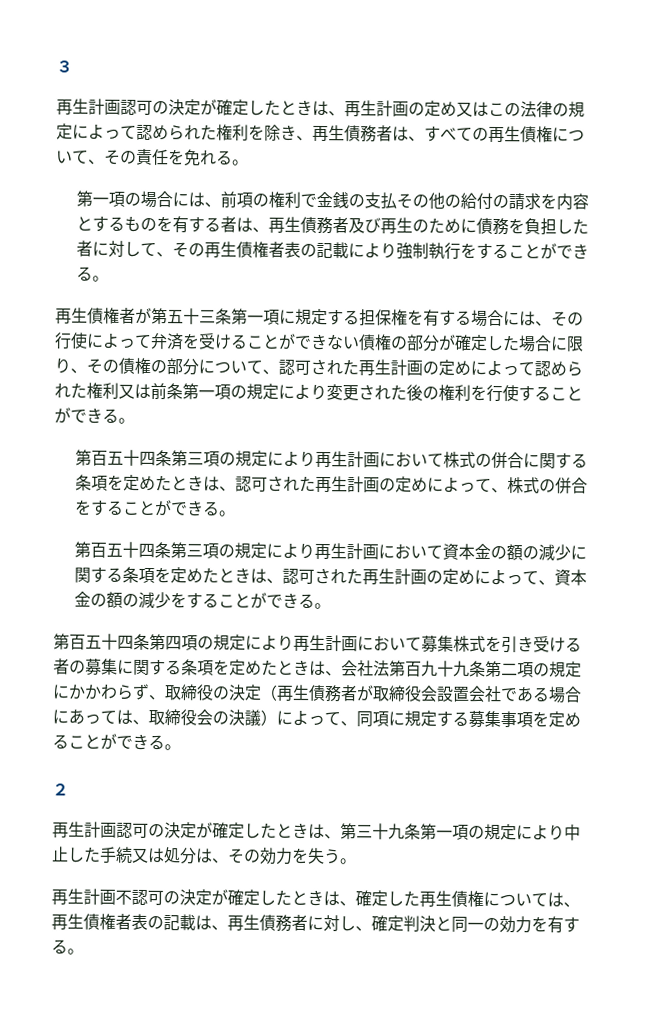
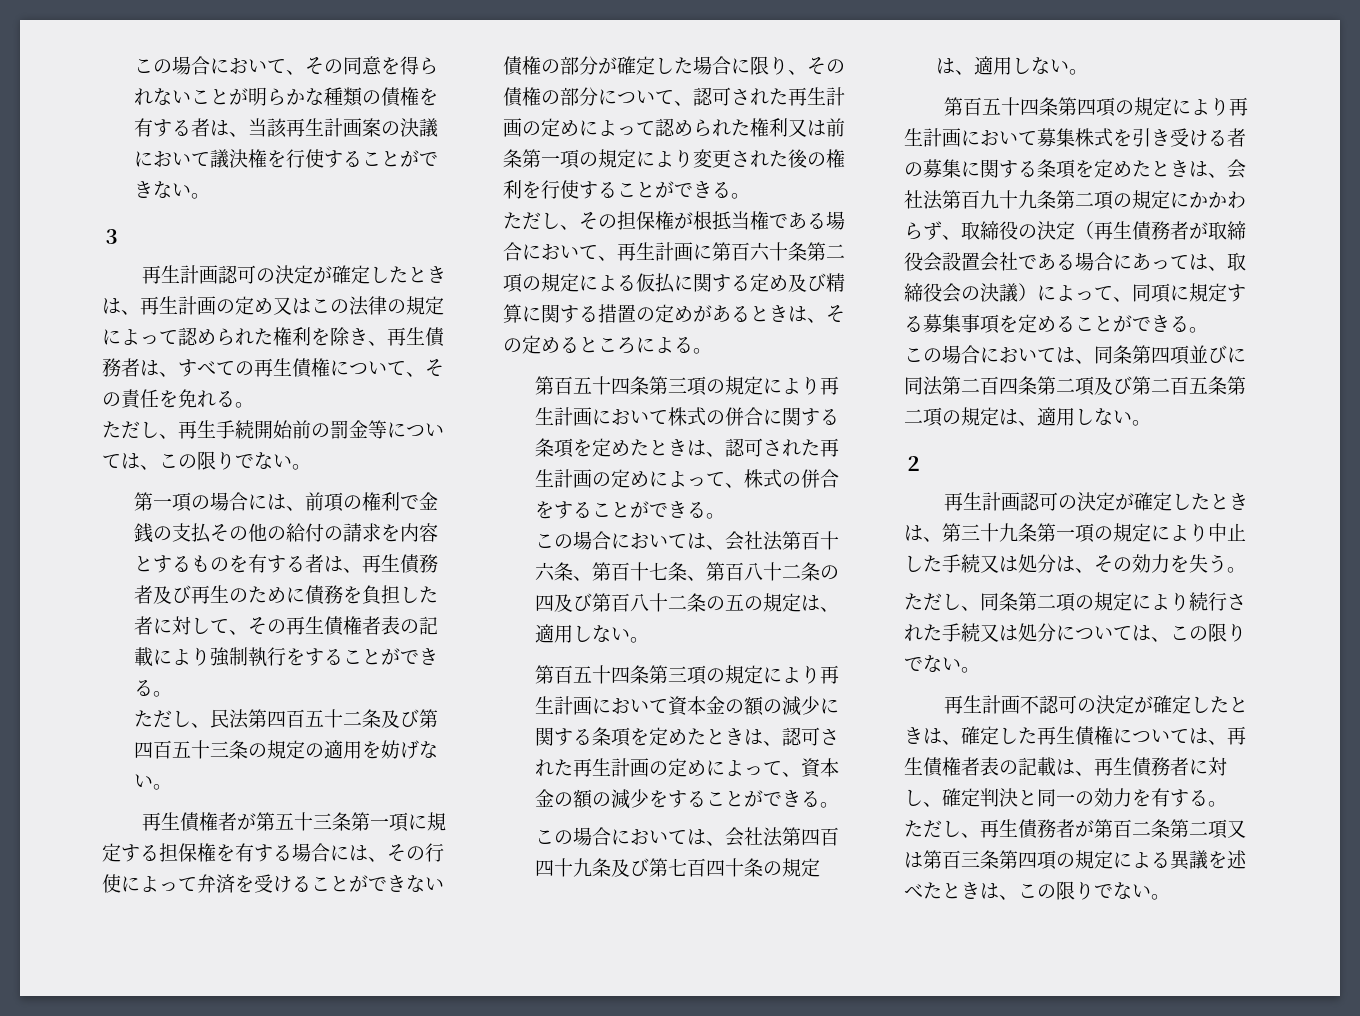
(56, 66) none -> [133,56,438,75] [133,87,438,107] [133,118,438,138] [133,149,438,168] [133,181,210,199] この場合において、その同意を得られないことが明らかな種類の債権を有する者は、当該再生計画案の決議において議決権を行使することができない。 //
(249, 162) none -> [102,420,444,439] [102,451,311,470] // ただし、再生手続開始前の罰金等については、この限りでない。
(109, 278) none -> [133,709,438,729] [133,740,438,759] [133,774,172,790] // ただし、民法第四百五十二条及び第四百五十三条の規定の適用を妨げない。
(135, 420) none -> [503,211,845,230] [503,242,845,261] [503,273,845,293] [503,304,845,323] [503,335,712,354] // ただし、その担保権が根抵当権である場合において、再生計画に第百六十条第二項の規定による仮払に関する定め及び精算に関する措置の定めがあるときは、その定めるところによる。
(236, 513) none -> [534,531,839,551] [534,562,839,581] [534,593,839,612] [534,624,649,643] // この場合においては、会社法第百十六条、第百十七条、第百八十二条の四及び第百八十二条の五の規定は、適用しない。
(331, 606) none -> [534,827,839,847] [534,858,820,877] [935,56,1088,75] // この場合においては、会社法第四百四十九条及び第七百四十条の規定は、適用しない。
(181, 747) none -> [904,345,1246,365] [904,376,1246,396] [904,407,1151,427] // この場合においては、同条第四項並びに同法第二百四条第二項及び第二百五条第二項の規定は、適用しない。
(357, 861) none -> [904,592,1246,612] [904,623,1246,642] [904,655,980,673] // ただし、同条第二項の規定により続行された手続又は処分については、この限りでない。
(84, 951) none -> [904,819,1246,839] [904,850,1247,870] [904,881,1170,900] // ただし、再生債務者が第百二条第二項又は第百三条第四項の規定による異議を述べたときは、この限りでない。

